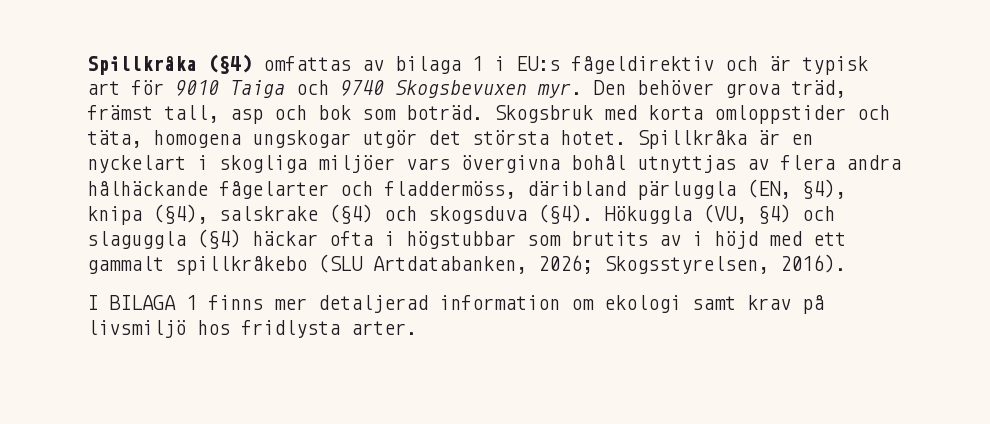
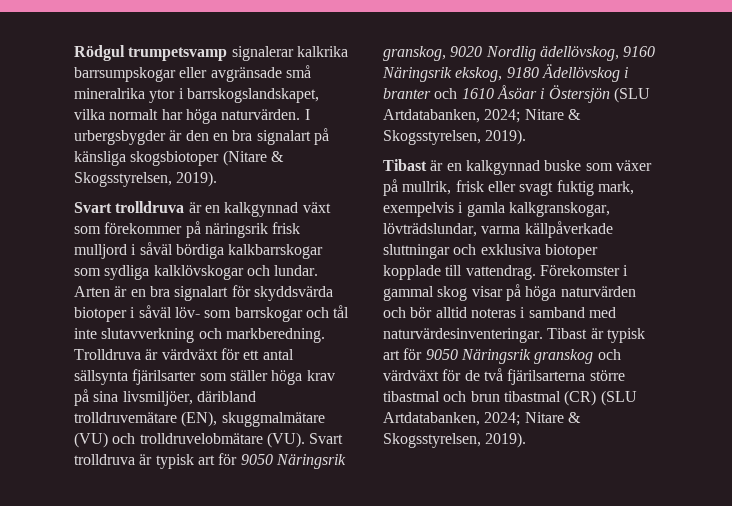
[87,54,868,75] [87,80,846,98] [87,105,890,124] [87,130,813,149] [87,155,901,173] [87,179,846,200] [87,204,835,225] [87,229,846,249] [87,254,846,275] [87,295,824,314] [87,320,417,338] Spillkråka (§4) omfattas av bilaga 1 i EU:s fågeldirektiv och är typisk art för 9010 Taiga och 9740 Skogsbevuxen myr. Den behöver grova träd, främst tall, asp och bok som boträd. Skogsbruk med korta omloppstider och täta, homogena ungskogar utgör det största hotet. Spillkråka är en nyckelart i skogliga miljöer vars övergivna bohål utnyttjas av flera andra hålhäckande fågelarter och fladdermöss, däribland pärluggla (EN, §4), knipa (§4), salskrake (§4) och skogsduva (§4). Hökuggla (VU, §4) och slaguggla (§4) häckar ofta i högstubbar som brutits av i höjd med ett gammalt spillkråkebo (SLU Artdatabanken, 2026; Skogsstyrelsen, 2016). // I BILAGA 1 finns mer detaljerad information om ekologi samt krav på livsmiljö hos fridlysta arter. -> [74,45,348,61] [74,65,311,82] [74,88,319,103] [74,109,310,124] [74,128,329,145] [74,150,284,166] [74,171,218,187] [74,201,331,217] [74,221,301,238] [74,242,324,259] [74,265,319,280] [74,285,333,301] [74,305,350,322] [74,328,325,343] [74,348,294,360] [74,369,335,385] [74,389,256,406] [74,411,325,427] [74,432,344,448] [74,453,346,469] [383,46,656,61] [382,64,629,82] [383,85,650,103] [383,109,581,123] [383,129,527,145] [383,159,652,175] [383,179,634,196] [383,202,610,217] [383,221,613,238] [383,244,598,259] [383,265,629,280] [383,284,636,301] [383,307,616,318] [383,328,645,343] [383,348,621,364] [383,368,625,385] [383,390,637,406] [383,412,581,426] [383,432,527,448] Rödgul trumpetsvamp signalerar kalkrika barrsumpskogar eller avgränsade små mineralrika ytor i barrskogslandskapet, vilka normalt har höga naturvärden. I urbergsbygder är den en bra signalart på känsliga skogsbiotoper (Nitare & Skogsstyrelsen, 2019). // Svart trolldruva är en kalkgynnad växt som förekommer på näringsrik frisk mulljord i såväl bördiga kalkbarrskogar som sydliga kalklövskogar och lundar. Arten är en bra signalart för skyddsvärda biotoper i såväl löv- som barrskogar och tål inte slutavverkning och markberedning. Trolldruva är värdväxt för ett antal sällsynta fjärilsarter som ställer höga krav på sina livsmiljöer, däribland trolldruvemätare (EN), skuggmalmätare (VU) och trolldruvelobmätare (VU). Svart trolldruva är typisk art för 9050 Näringsrik granskog, 9020 Nordlig ädellövskog, 9160 Näringsrik ekskog, 9180 Ädellövskog i branter och 1610 Åsöar i Östersjön (SLU Artdatabanken, 2024; Nitare & Skogsstyrelsen, 2019). // Tibast är en kalkgynnad buske som växer på mullrik, frisk eller svagt fuktig mark, exempelvis i gamla kalkgranskogar, lövträdslundar, varma källpåverkade sluttningar och exklusiva biotoper kopplade till vattendrag. Förekomster i gammal skog visar på höga naturvärden och bör alltid noteras i samband med naturvärdesinventeringar. Tibast är typisk art för 9050 Näringsrik granskog och värdväxt för de två fjärilsarterna större tibastmal och brun tibastmal (CR) (SLU Artdatabanken, 2024; Nitare & Skogsstyrelsen, 2019).

